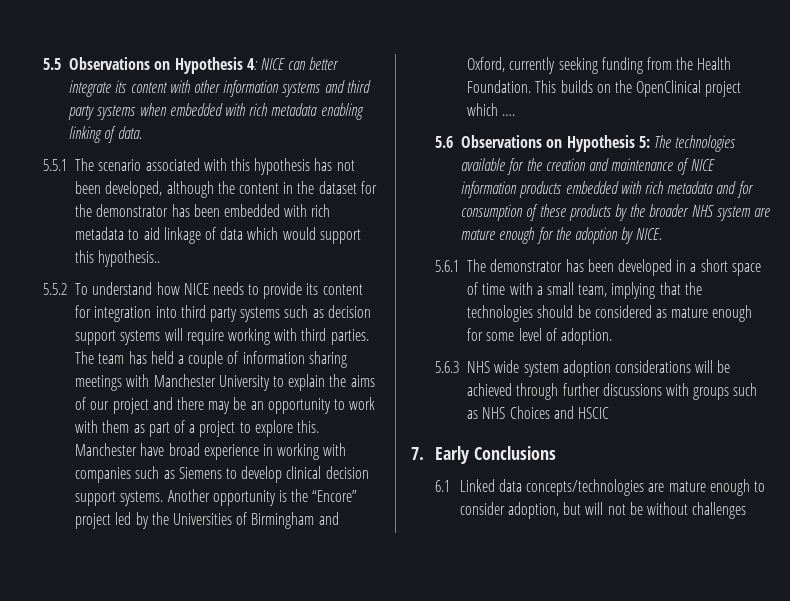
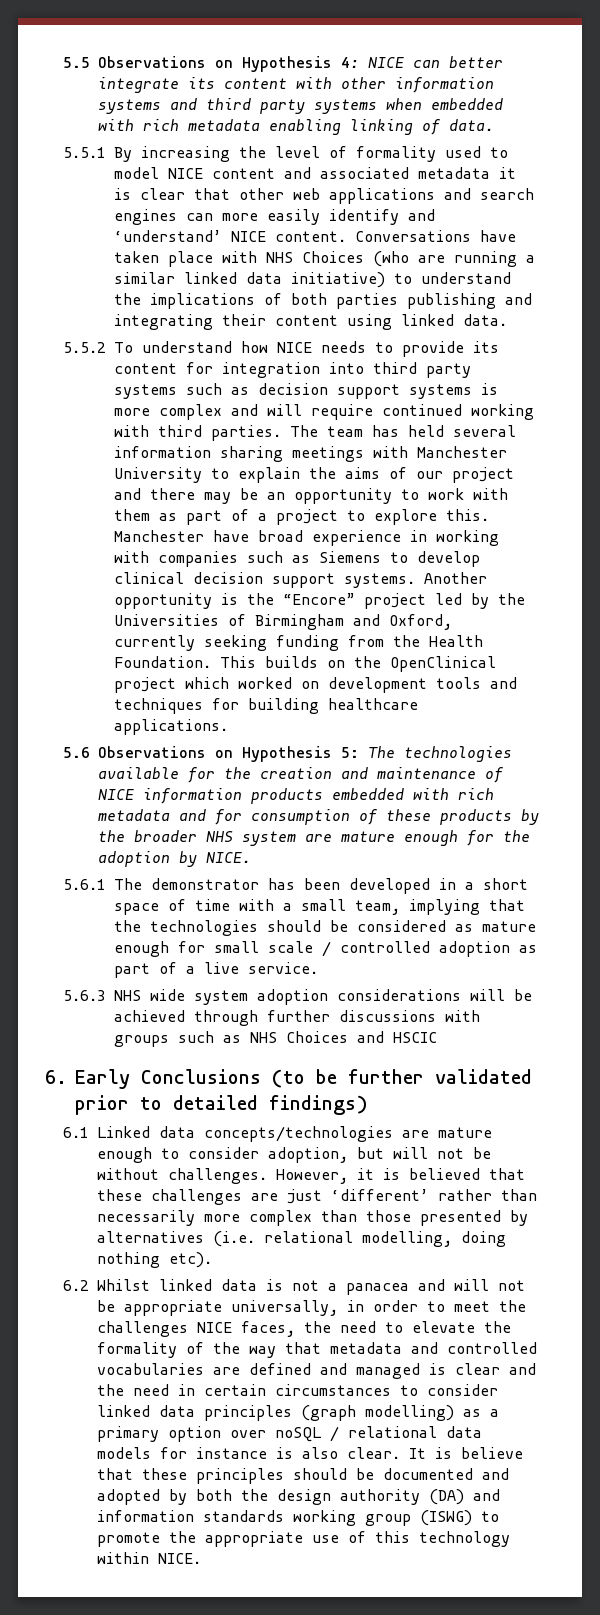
[75,158,355,175] [75,181,377,198] [75,204,331,217] [75,227,361,244] [75,250,161,267] The scenario associated with this hypothesis has not been developed, although the content in the dataset for the demonstrator has been embedded with rich metadata to aid linkage of data which would support this hypothesis.. -> [113,146,508,162] [113,167,516,179] [113,188,534,204] [113,209,435,225] [113,230,516,242] [113,251,535,267] [113,272,511,288] [113,293,532,309] [113,314,507,330] By increasing the level of formality used to model NICE content and associated metadata it is clear that other web applications and search engines can more easily identify and ‘understand’ NICE content. Conversations have taken place with NHS Choices (who are running a similar linked data initiative) to understand the implications of both parties publishing and integrating their content using linked data.
(161, 337) none -> [480,383,498,395] [113,404,258,420] is more complex and
(224, 337) none -> [381,404,462,416] continued
[177,351,239,368] a couple of -> [452,425,516,437] several
[502,114,516,116] …. -> [237,677,517,693] [113,698,418,714] [113,719,228,735] worked on development tools and techniques for building healthcare applications.
[486,328,612,345] some level of adoption. -> [213,941,537,957] [113,962,318,978] small scale / controlled adoption as part of a live service.
[411,447,424,460] 7. -> [45,1070,67,1084] 6.
(557, 453) none -> [272,1069,532,1088] [75,1095,368,1115] (to be further validated prior to detailed findings)
[692,502,747,519] challenges -> [167,1168,525,1184] [96,1189,537,1205] [96,1210,528,1226] [96,1231,506,1247] [96,1252,212,1268] [62,1279,525,1295] [96,1300,526,1316] [96,1321,511,1337] [96,1342,537,1358] [96,1363,536,1379] [96,1384,498,1396] [96,1405,499,1421] [96,1426,482,1442] [96,1447,523,1459] [96,1468,509,1484] [96,1489,500,1505] [96,1510,499,1526] [96,1531,510,1547] [96,1552,201,1564] challenges. However, it is believed that these challenges are just ‘different’ rather than necessarily more complex than those presented by alternatives (i.e. relational modelling, doing nothing etc). // 6.2 Whilst linked data is not a panacea and will not be appropriate universally, in order to meet the challenges NICE faces, the need to elevate the formality of the way that metadata and controlled vocabularies are defined and managed is clear and the need in certain circumstances to consider linked data principles (graph modelling) as a primary option over noSQL / relational data models for instance is also clear. It is believe that these principles should be documented and adopted by both the design authority (DA) and information standards working group (ISWG) to promote the appropriate use of this technology within NICE.

